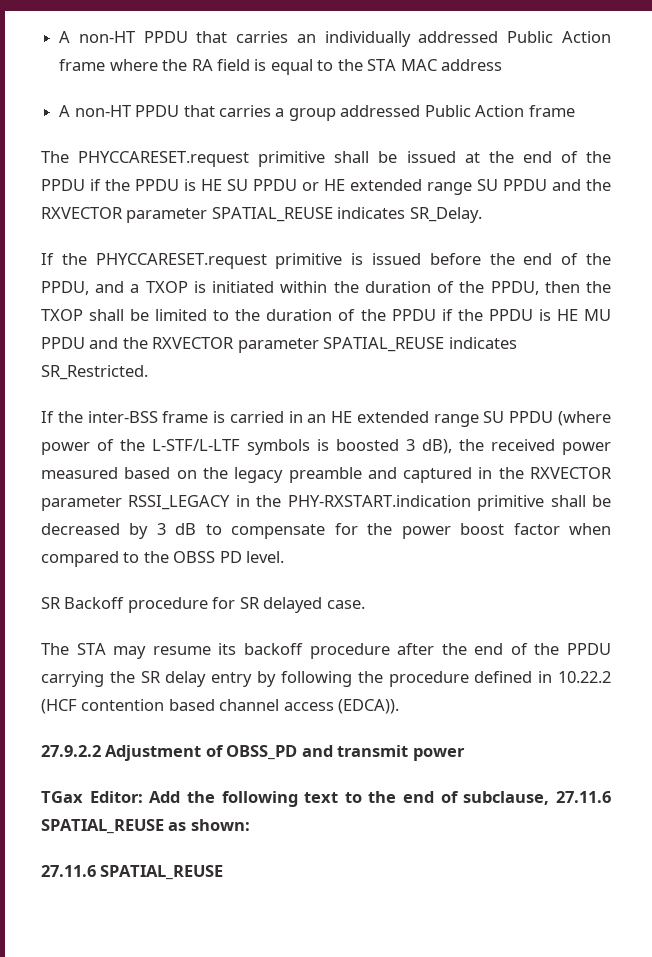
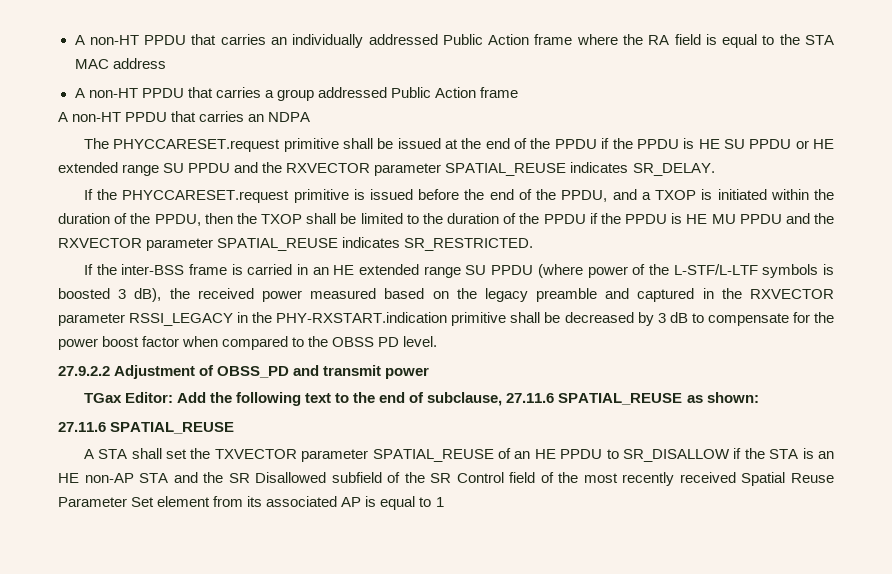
(575, 111) none -> [58,111,311,122] // A non-HT PPDU that carries an NDPA
[409,207,482,223] SR_Delay. -> [632,163,715,176] SR_DELAY.
[41,365,148,380] SR_Restricted. -> [404,238,534,251] SR_RESTRICTED.
[41,597,365,613] [41,643,611,659] [41,671,611,687] [41,699,400,714] // SR Backoff procedure for SR delayed case. // The STA may resume its backoff procedure after the end of the PPDU carrying the SR delay entry by following the procedure defined in 10.22.2 (HCF contention based channel access (EDCA)). -> (438, 341) none
(224, 872) none -> [83,448,834,462] [58,472,834,486] [58,496,444,510] // A STA shall set the TXVECTOR parameter SPATIAL_REUSE of an HE PPDU to SR_DISALLOW if the STA is an HE non-AP STA and the SR Disallowed subfield of the SR Control field of the most recently received Spatial Reuse Parameter Set element from its associated AP is equal to 1

